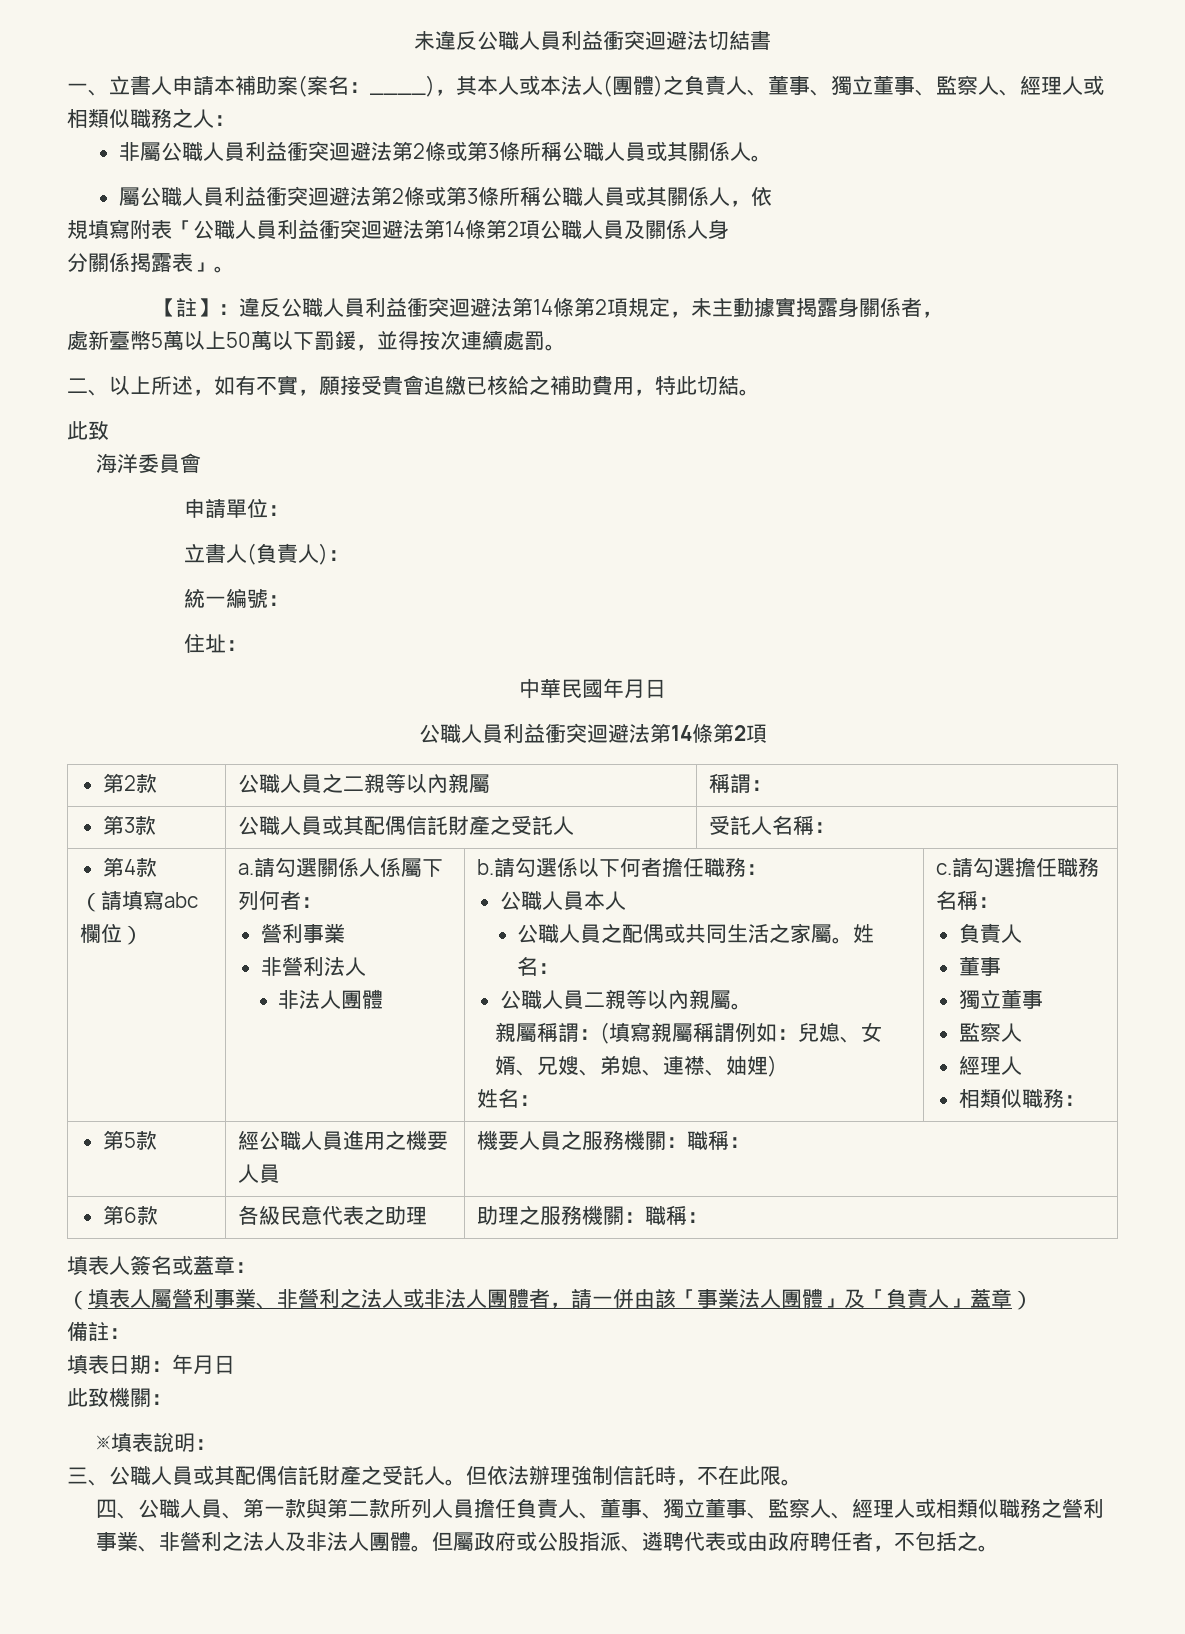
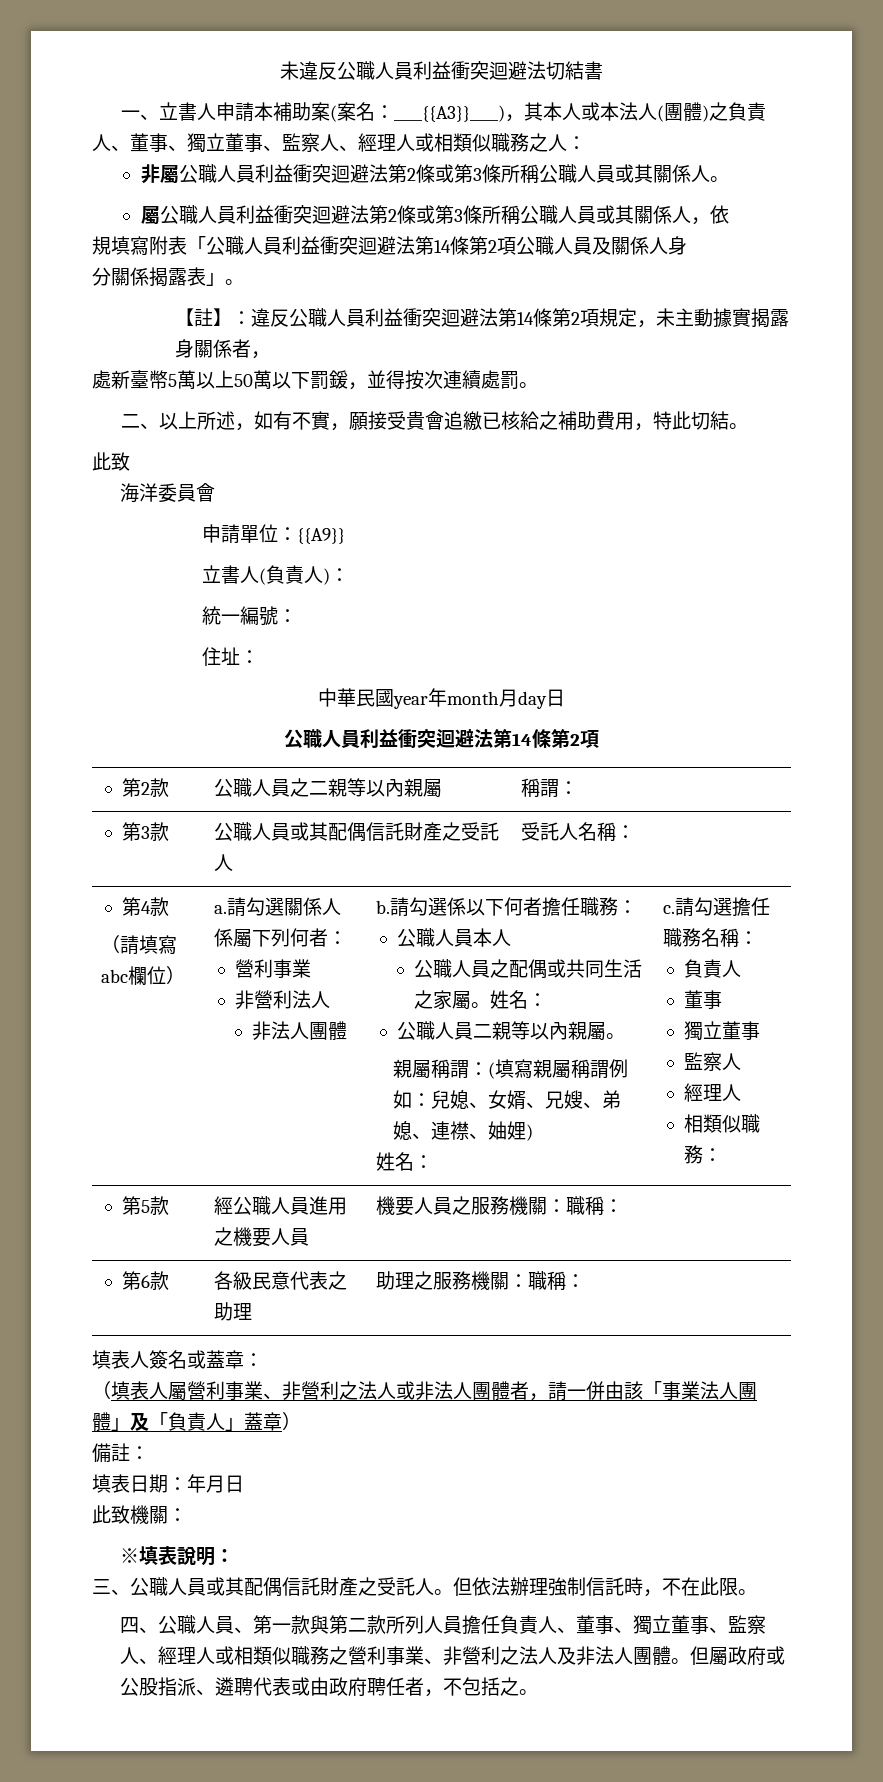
[370,75,435,97] ____) -> [394,105,506,122] ____{{A3}}____)
(289, 510) none -> [297,528,346,544] {{A9}}
[603,678,645,698] 年月 -> [393,688,547,709] year年month月day

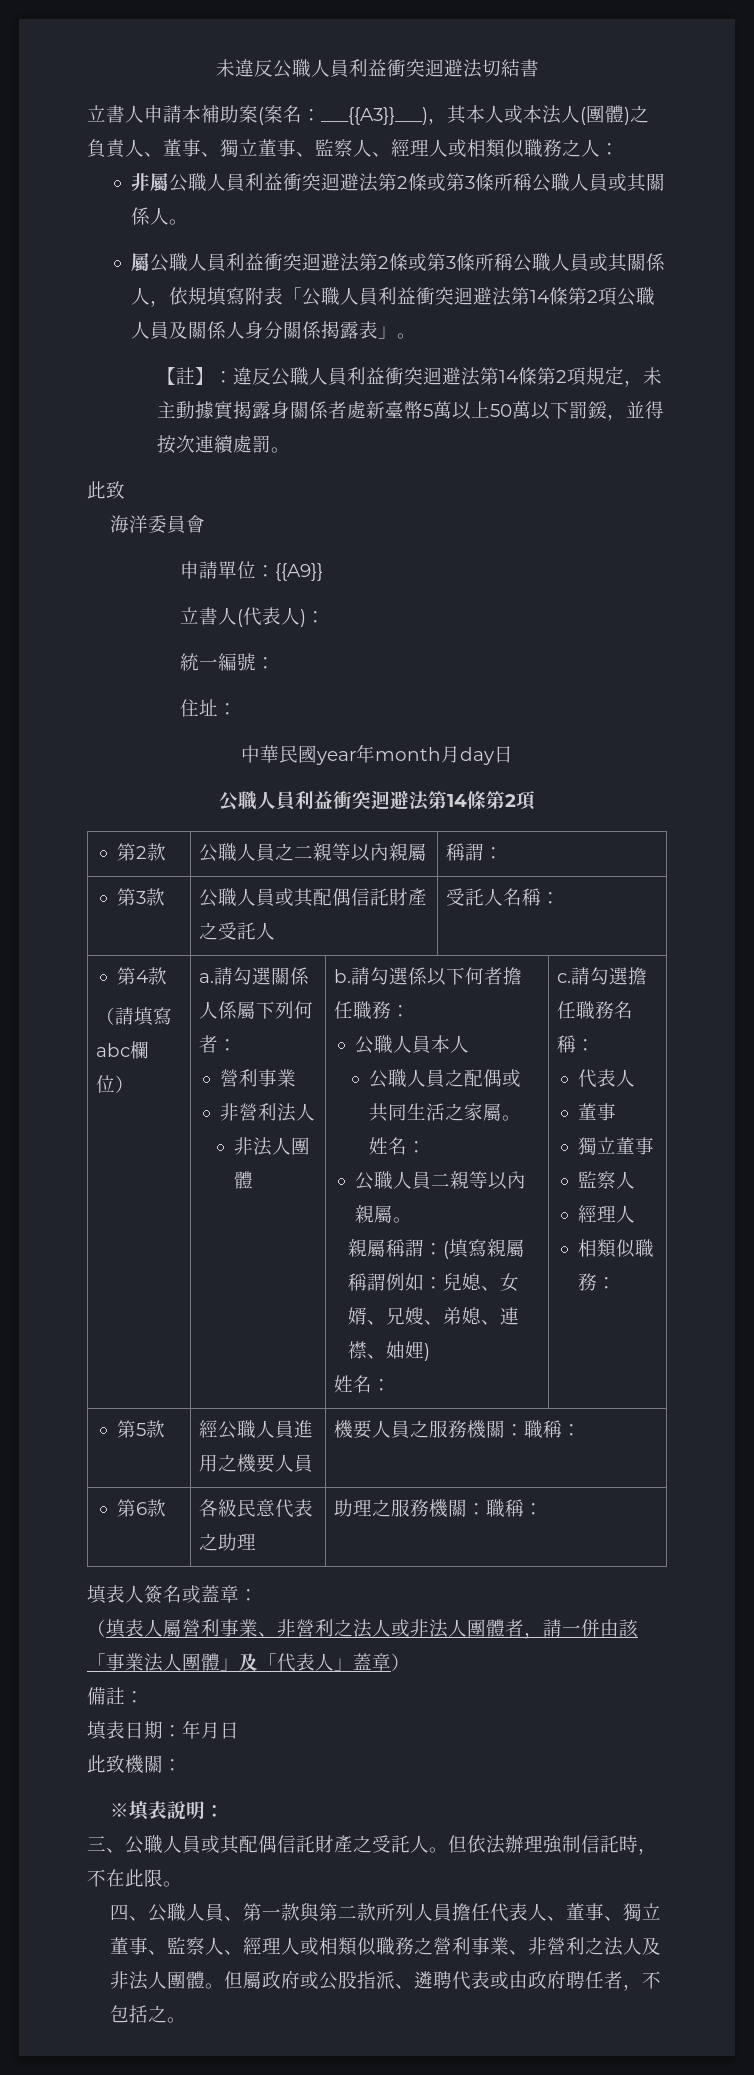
[121,110,160,120] 一、 -> (539, 68) none
[394,105,506,122] ____{{A3}}____) -> [321,107,428,125] ___{{A3}}___)
(729, 214) // -> (188, 296) none
(687, 245) // -> (264, 330) none
[250,351,270,359] ， // -> (347, 410) none
[121,411,749,431] // 二、以上所述，如有不實，願接受貴會追繳已核給之補助費用，特此切結。 -> (290, 450) none
[266,565,305,584] 負責 -> [242,607,281,626] 代表
[684,959,723,978] 負責 -> [577,1069,616,1088] 代表
[168,1412,206,1431] 負責 -> [277,1653,315,1672] 代表
[499,1615,538,1634] 負責 -> [490,1903,529,1922] 代表

